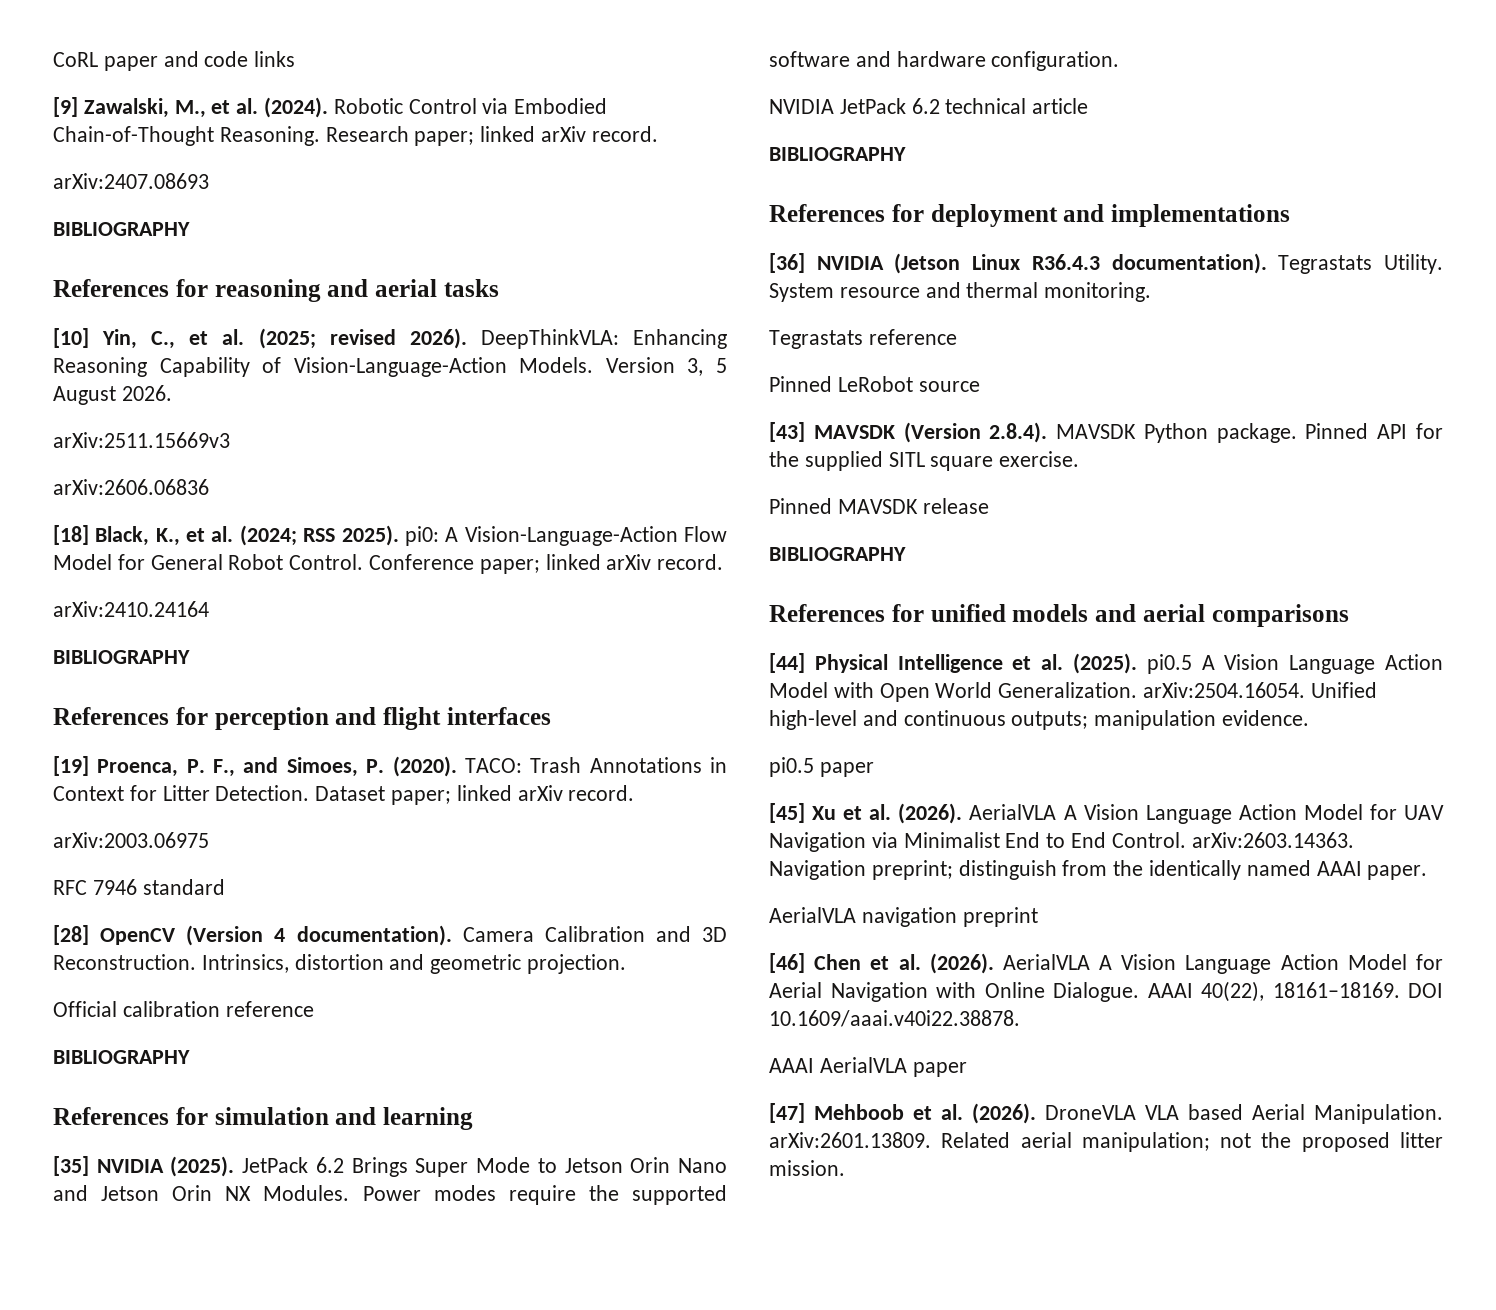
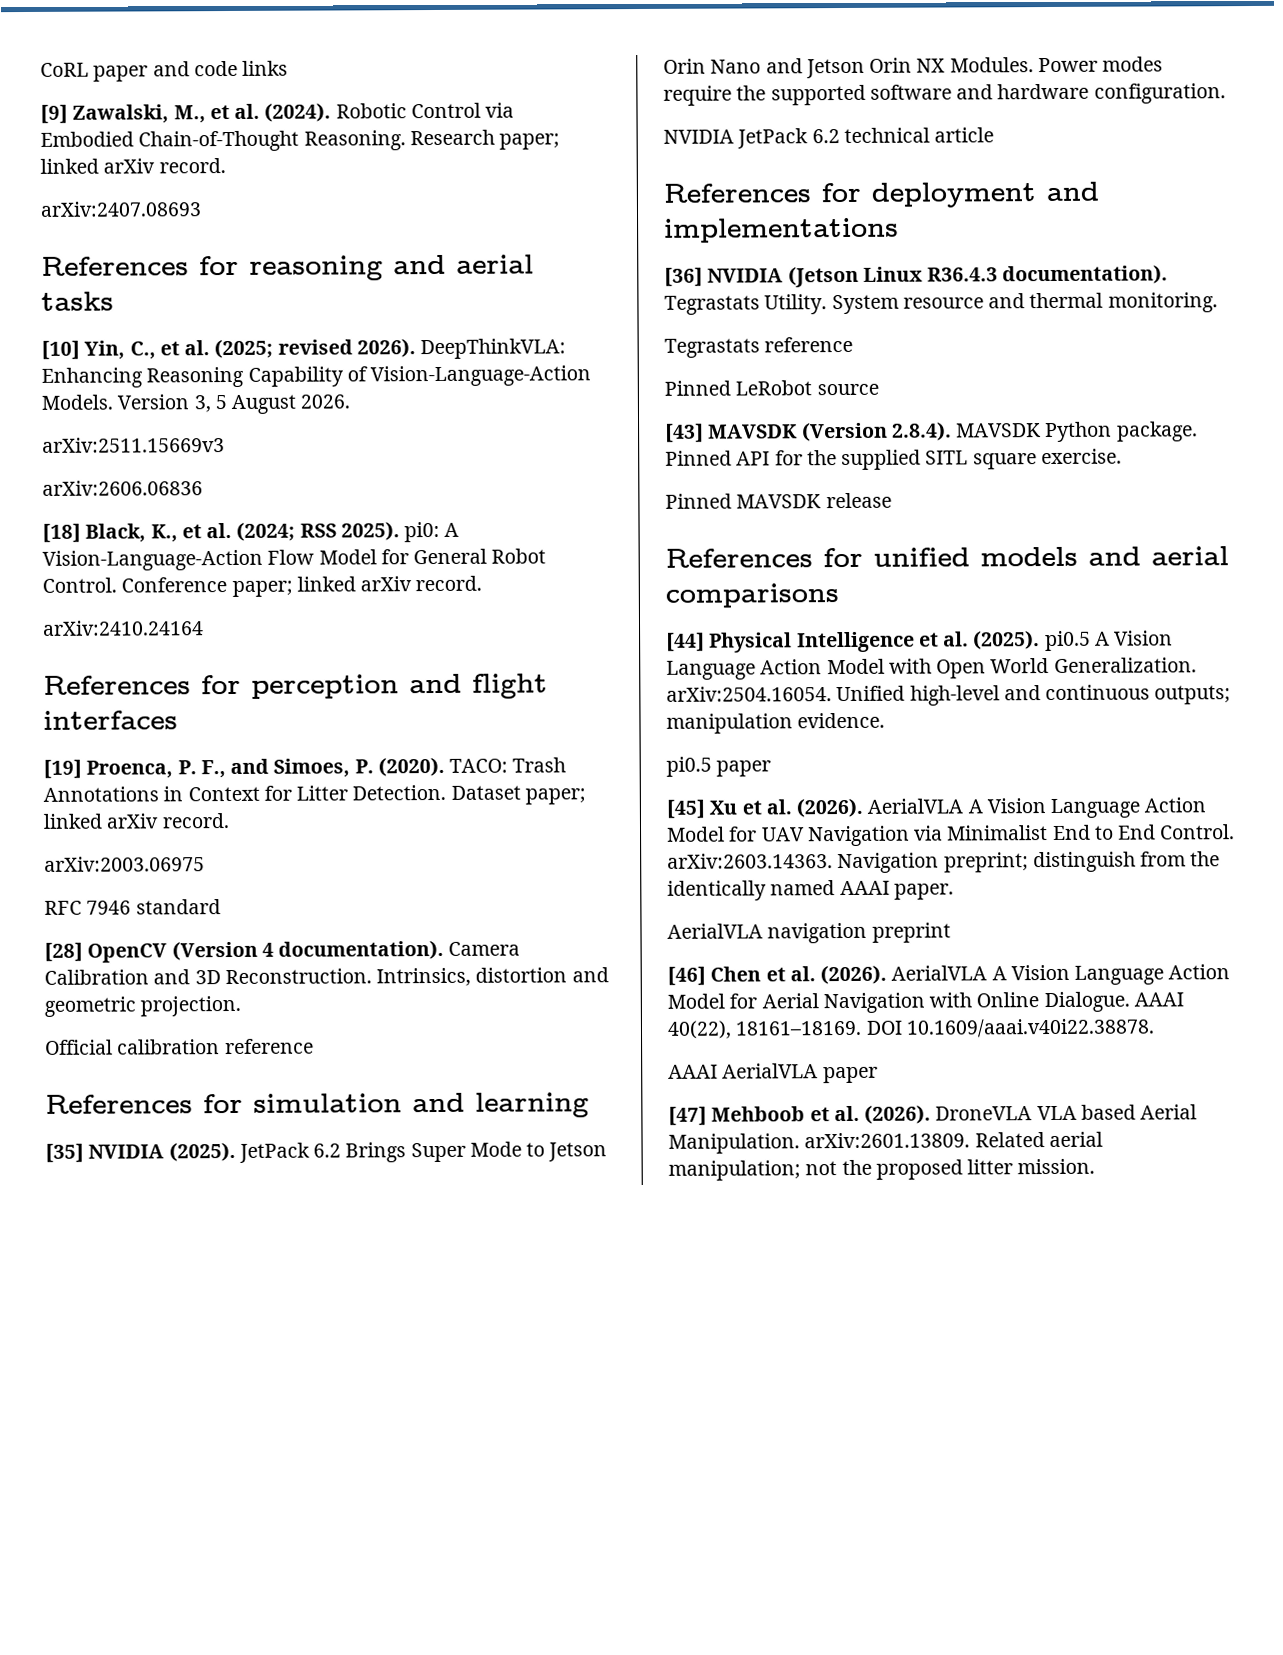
[53,222,190,236] // BIBLIOGRAPHY -> (202, 209) none
[53,650,190,664] // BIBLIOGRAPHY -> (204, 628) none
[53,1050,190,1064] // BIBLIOGRAPHY -> (314, 1046) none
[769,147,906,161] // BIBLIOGRAPHY -> (995, 135) none
[769,547,906,561] // BIBLIOGRAPHY -> (892, 500) none

